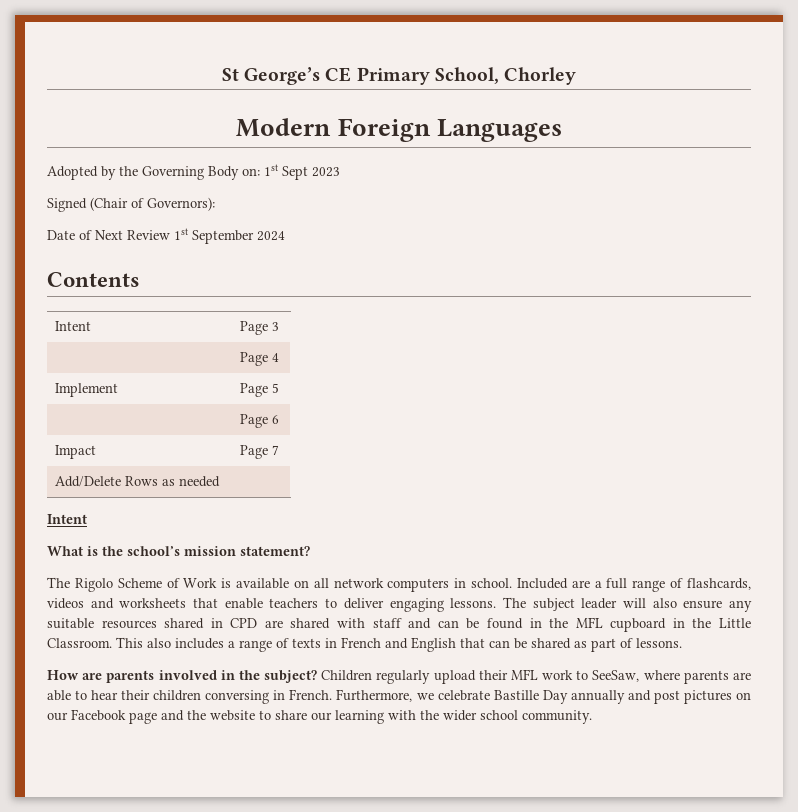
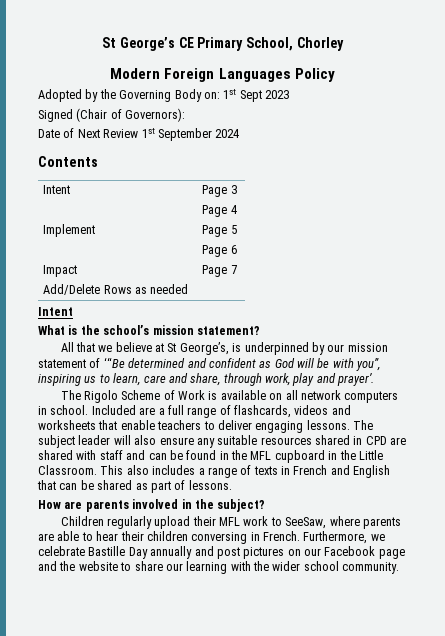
(562, 130) none -> [294,68,335,82] Policy
(310, 551) none -> [60,342,388,355] [38,357,381,371] [38,373,375,386] // All that we believe at St George’s, is underpinned by our mission statement of ‘“Be determined and confident as God will be with you”, inspiring us to learn, care and share, through work, play and prayer’.
(318, 676) none -> (266, 505) //

